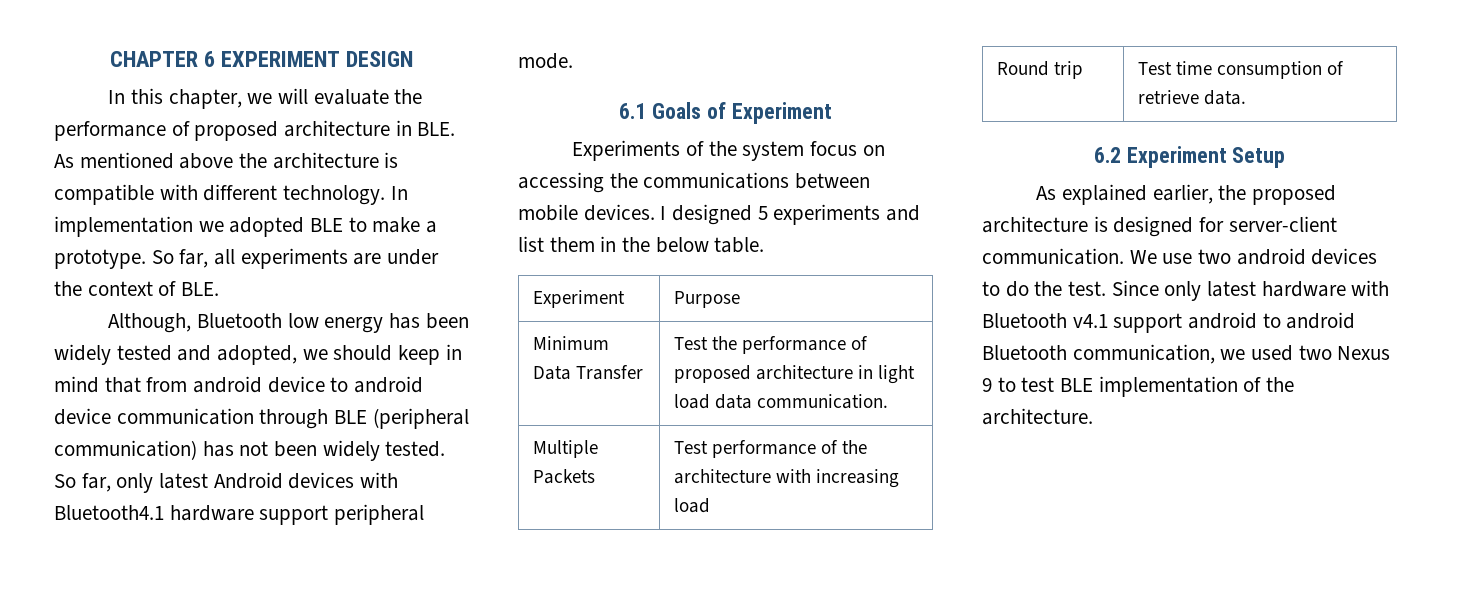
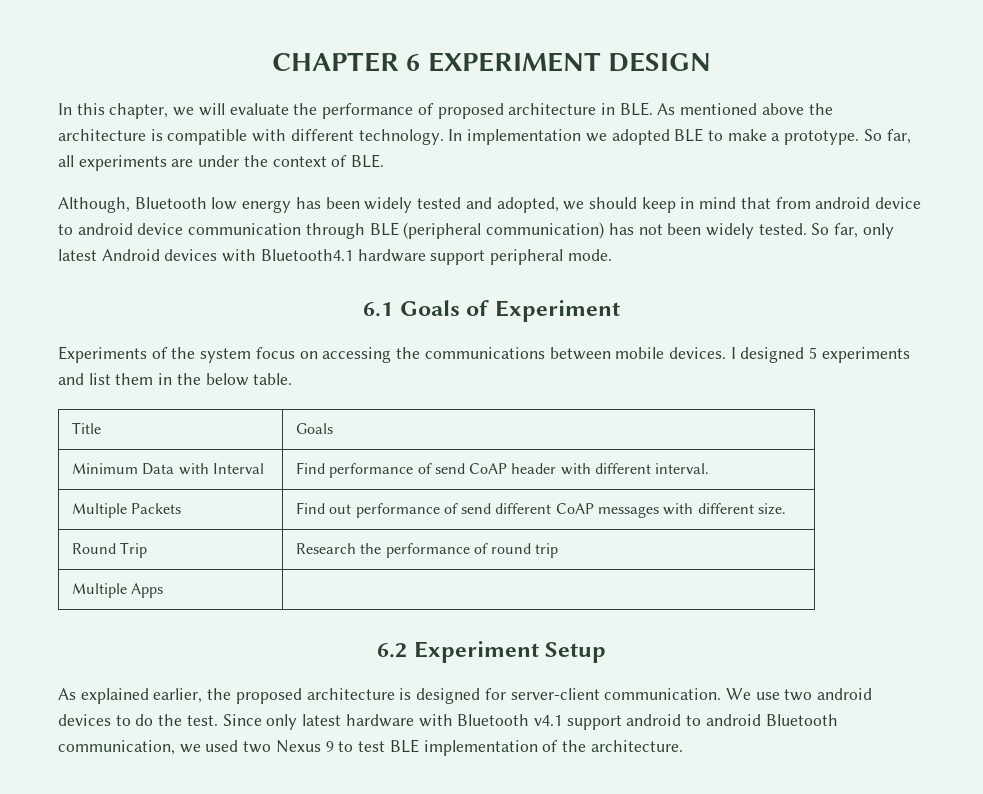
[532,290,625,308] [673,291,740,308] Experiment | Purpose -> [71,422,101,434] [295,423,333,434] Title | Goals
[575,365,643,380] [673,336,869,354] [673,365,916,384] [673,394,889,409] [532,440,598,458] [532,469,595,484] [673,440,868,458] [673,469,900,488] [673,498,710,513] [996,61,1083,79] [1137,61,1345,79] [1137,90,1246,105] Transfer | Test the performance of proposed architecture in light load data communication. // Multiple Packets | Test performance of the architecture with increasing load // Round trip | Test time consumption of retrieve data. -> [178,463,264,475] [295,462,710,478] [71,503,182,518] [295,502,787,518] [71,542,148,558] [295,543,559,558] [71,583,164,598] with Interval | Find performance of send CoAP header with different interval. // Multiple Packets | Find out performance of send different CoAP messages with different size. // Round Trip | Research the performance of round trip // Multiple Apps |

